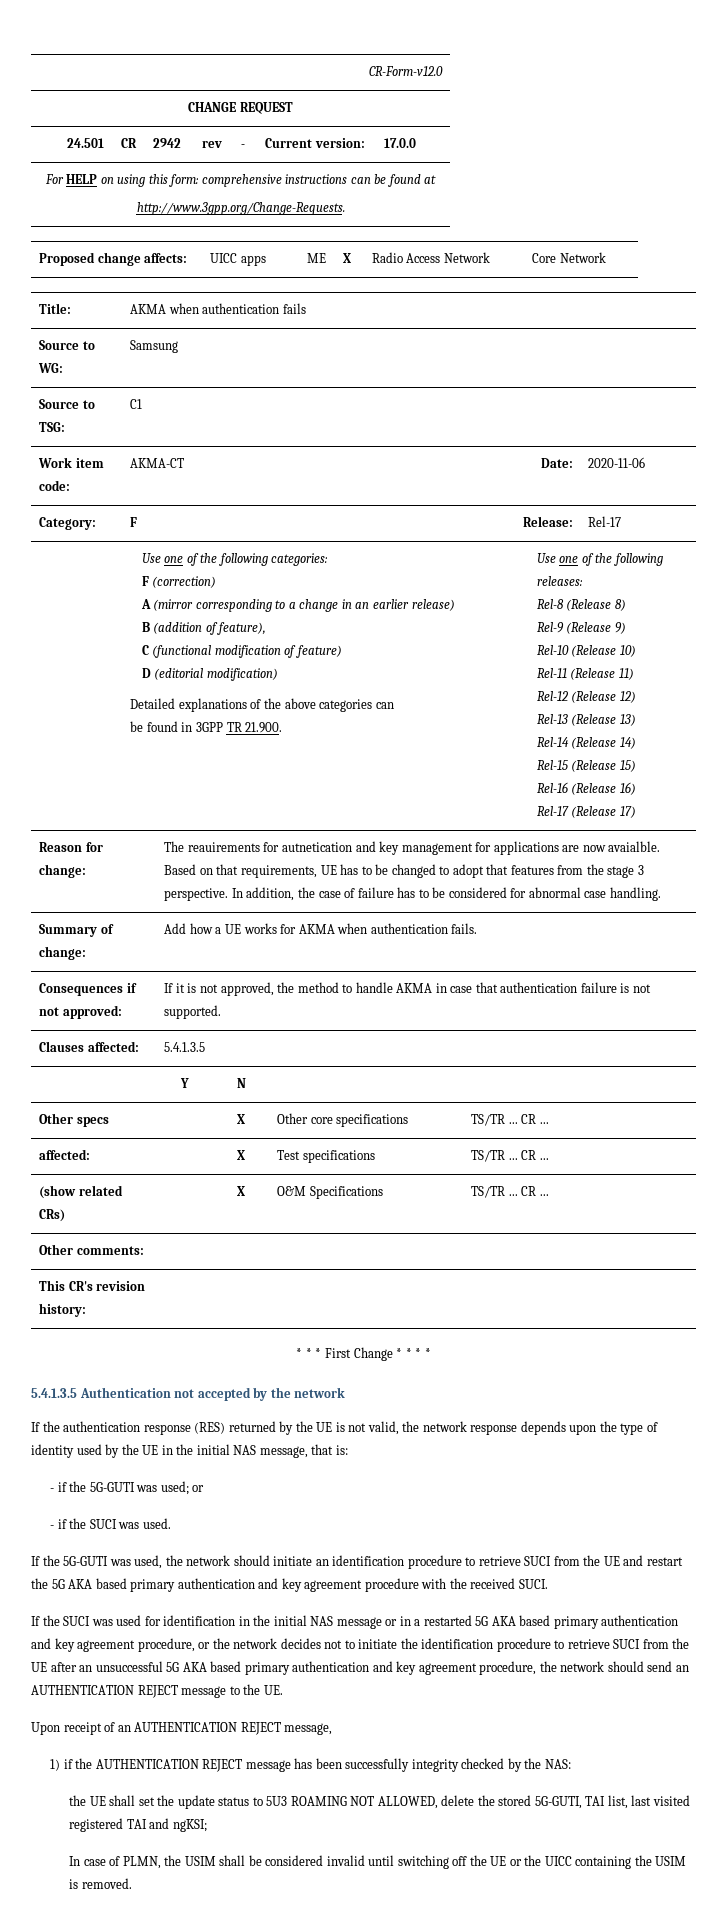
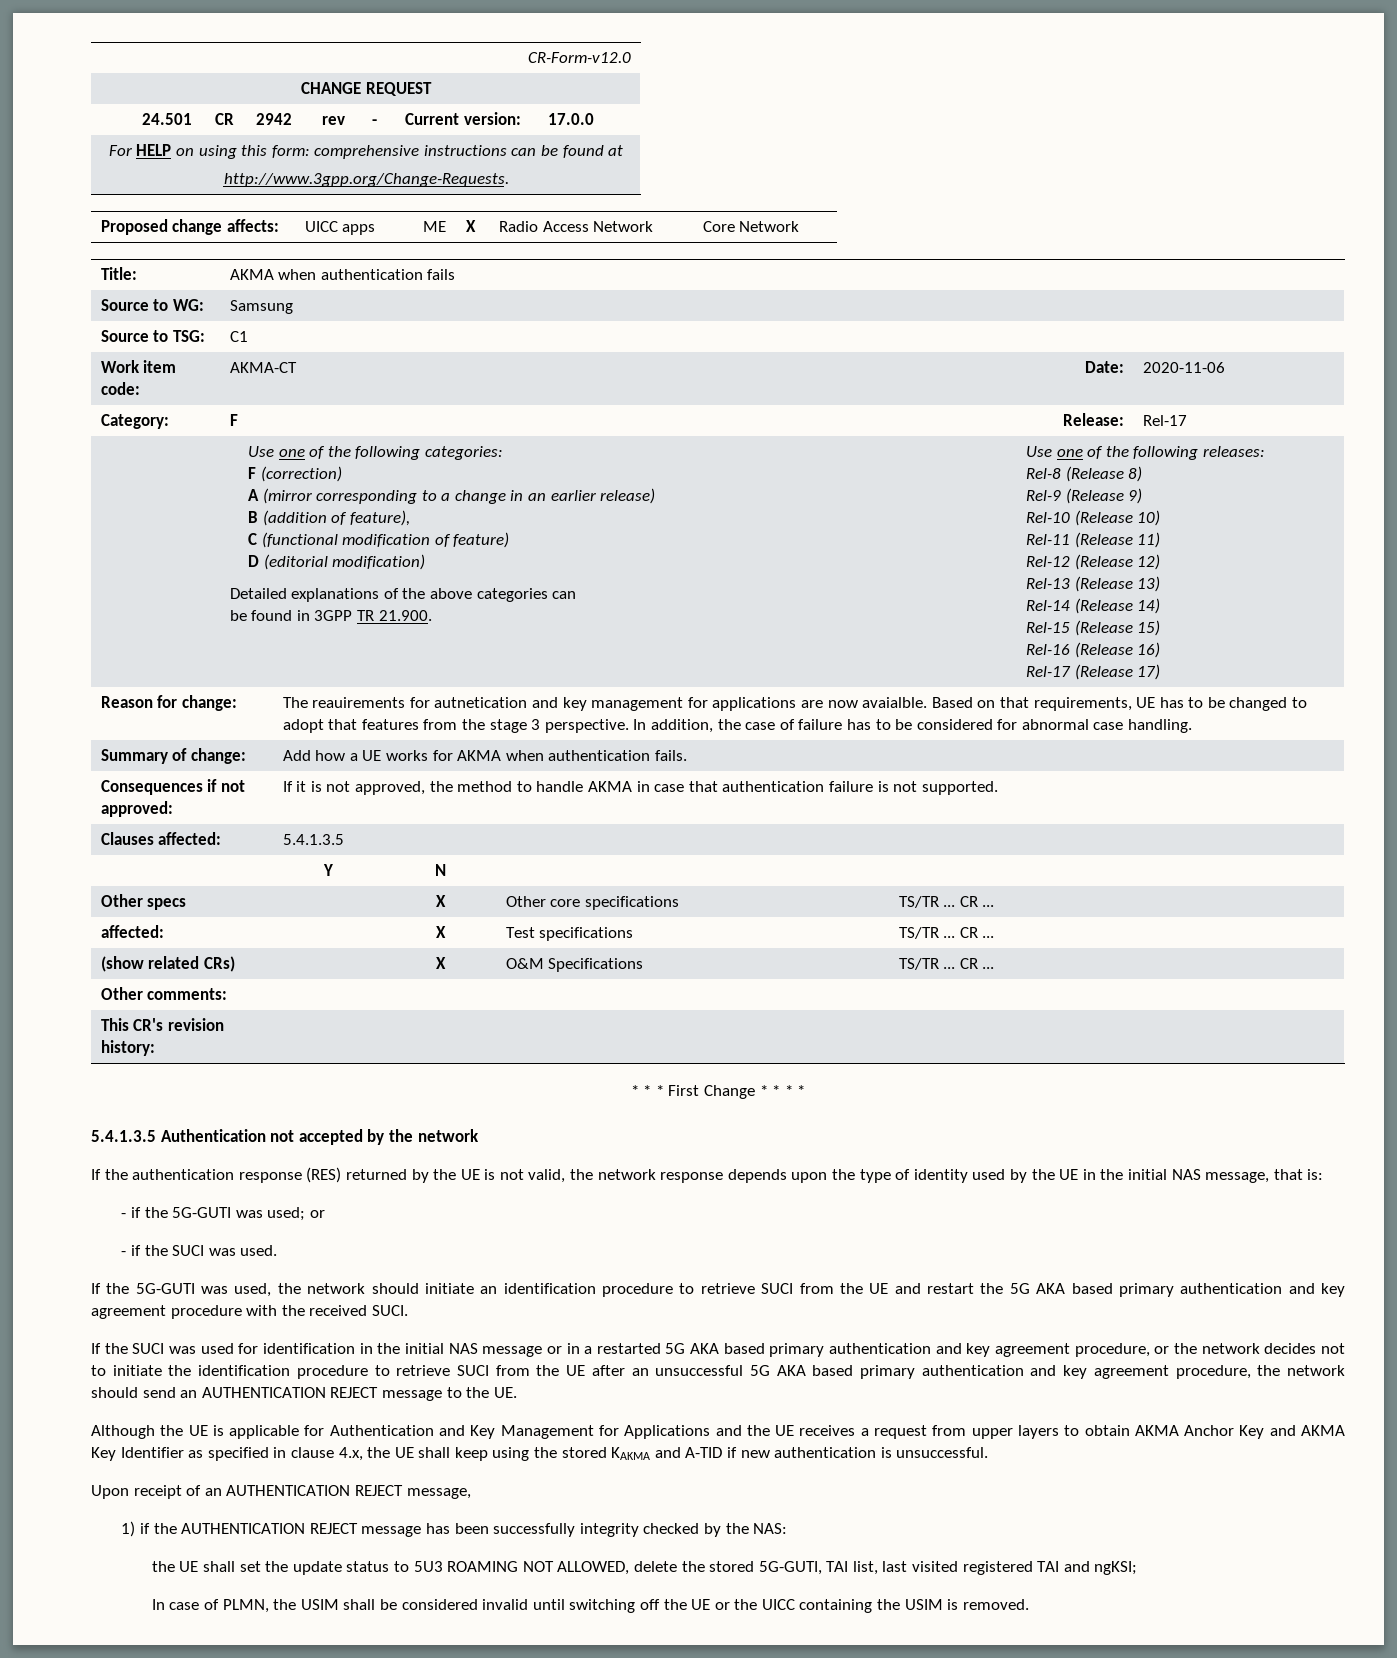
(283, 1690) none -> [91,1425,1346,1439] [91,1447,989,1461] // Although the UE is applicable for Authentication and Key Management for Applications and the UE receives a request from upper layers to obtain AKMA Anchor Key and AKMA Key Identifier as specified in clause 4.x, the UE shall keep using the stored KAKMA and A-TID if new authentication is unsuccessful.

